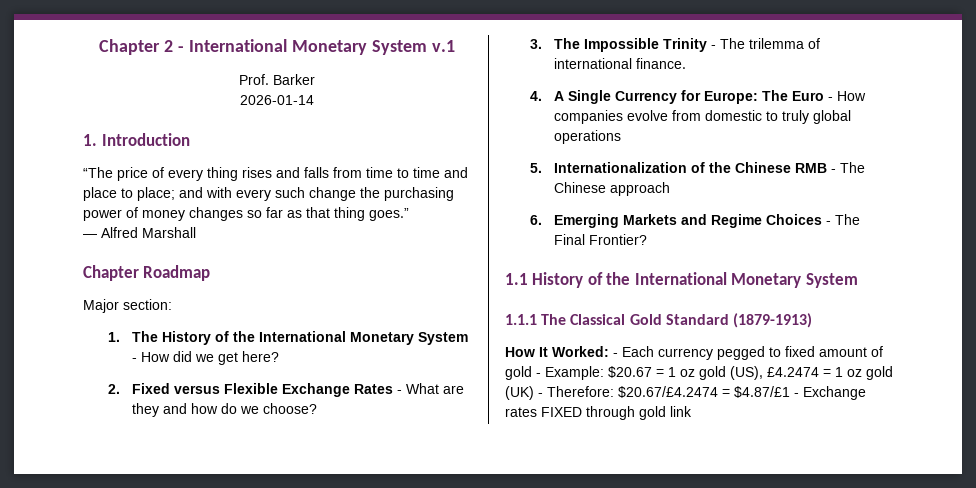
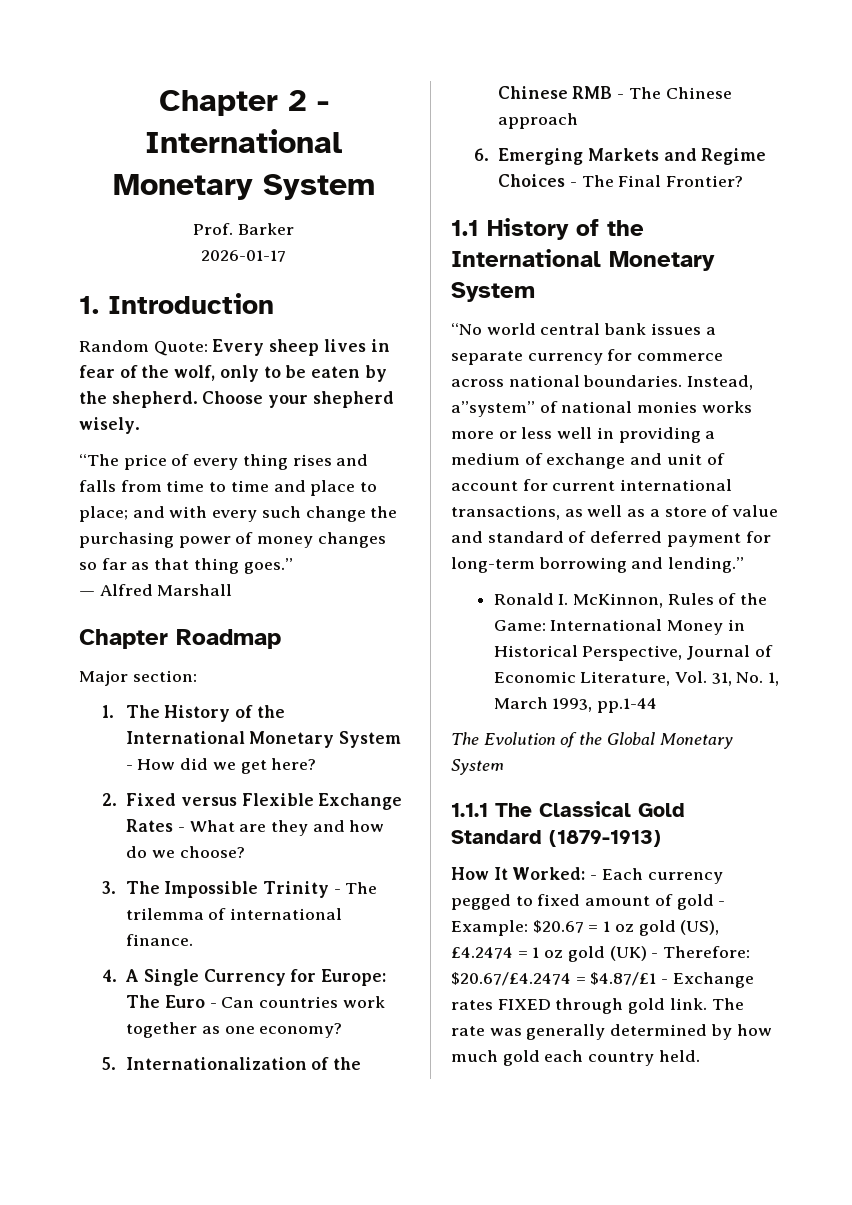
[431,40,455,52] v.1 -> (375, 187) none
[240,95,314,105] 2026-01-14 -> [201,250,286,262] 2026-01-17
(190, 139) none -> [79,339,390,356] [79,365,387,382] [79,391,394,408] [79,417,140,434] // Random Quote: Every sheep lives in fear of the wolf, only to be eaten by the shepherd. Choose your shepherd wisely.
[837,91,867,101] [554,110,852,124] [554,130,622,144] How companies evolve from domestic to truly global operations -> [221,996,385,1008] [126,1022,343,1038] Can countries work together as one economy?
(858, 280) none -> [451,323,716,335] [451,349,724,365] [451,375,754,390] [451,401,752,417] [451,427,716,443] [451,453,725,469] [451,479,733,491] [451,505,779,520] [451,531,771,547] [451,557,745,573] [493,593,768,608] [493,619,745,635] [493,645,773,661] [493,671,780,686] [493,697,657,713] [451,732,733,749] [451,759,504,775] // “No world central bank issues a separate currency for commerce across national boundaries. Instead, a”system” of national monies works more or less well in providing a medium of exchange and unit of account for current international transactions, as well as a store of value and standard of deferred payment for long-term borrowing and lending.” // Ronald I. McKinnon, Rules of the Game: International Money in Historical Perspective, Journal of Economic Literature, Vol. 31, No. 1, March 1993, pp.1-44 // The Evolution of the Global Monetary System
[670,406,692,417] link -> [669,998,744,1010] [451,1024,772,1040] [451,1050,700,1066] link. The rate was generally determined by how much gold each country held.

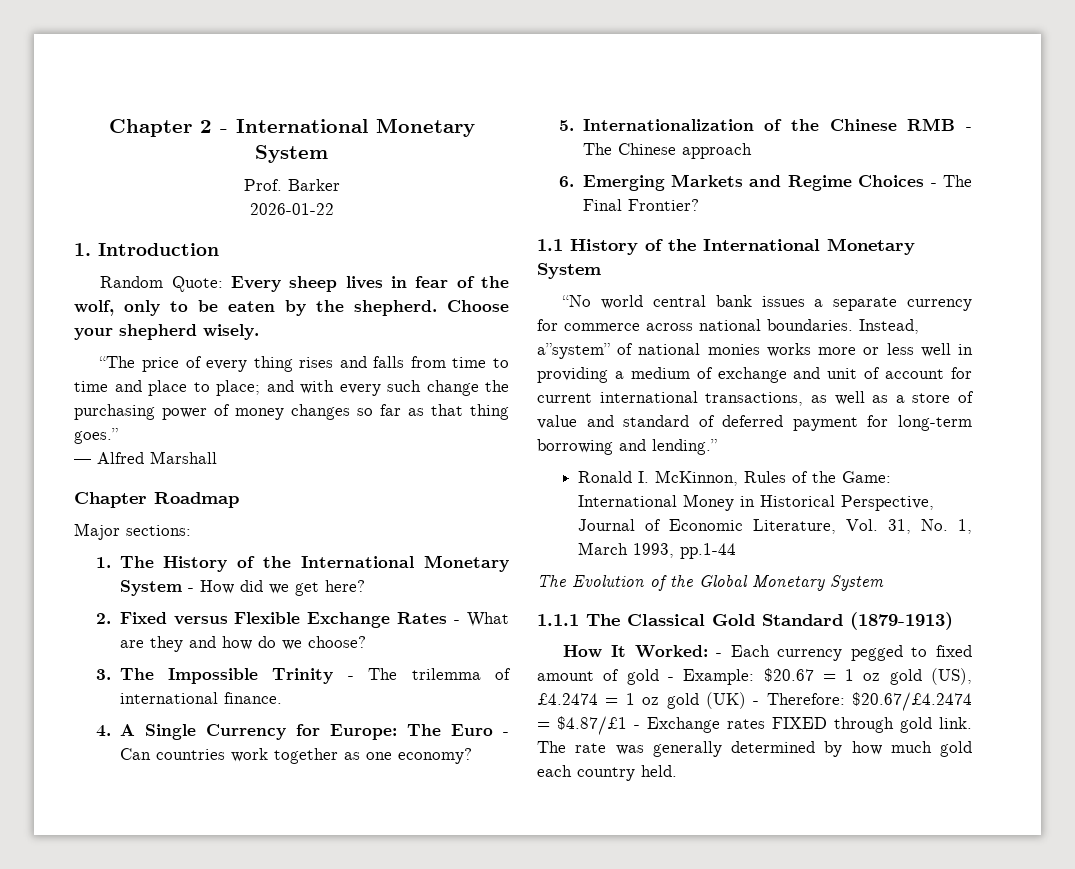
[201,250,286,262] 2026-01-17 -> [249,203,334,215] 2026-01-22
[132,670,197,682] section: -> [126,525,191,536] sections:

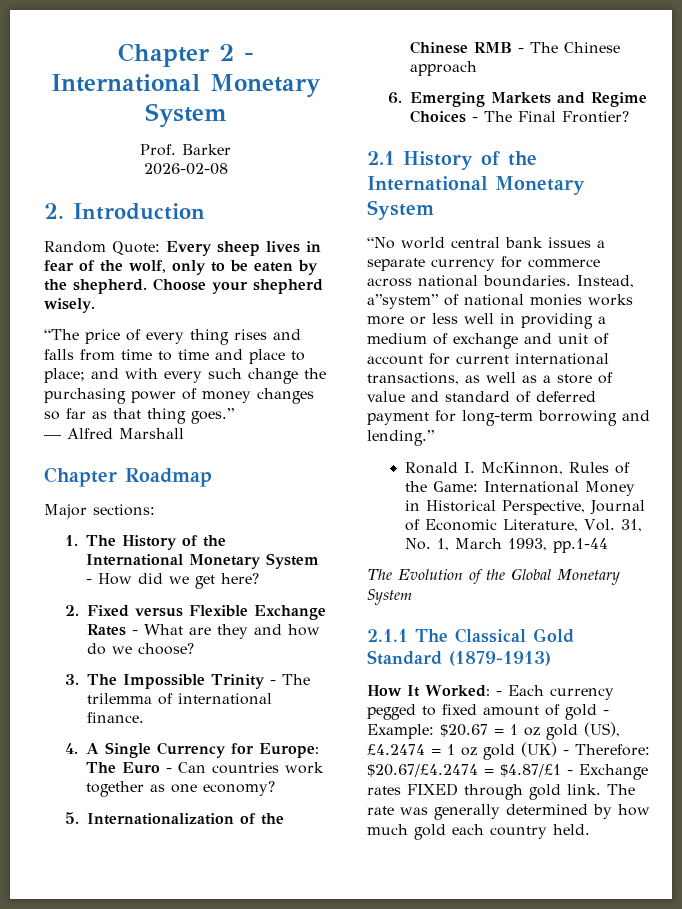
[249,203,334,215] [74,243,91,256] 2026-01-22 // 1. -> [143,163,228,175] [44,203,64,219] 2026-02-08 // 2.
[537,239,563,251] 1.1 -> [367,151,395,165] 2.1
[537,614,579,626] 1.1.1 -> [367,629,408,642] 2.1.1

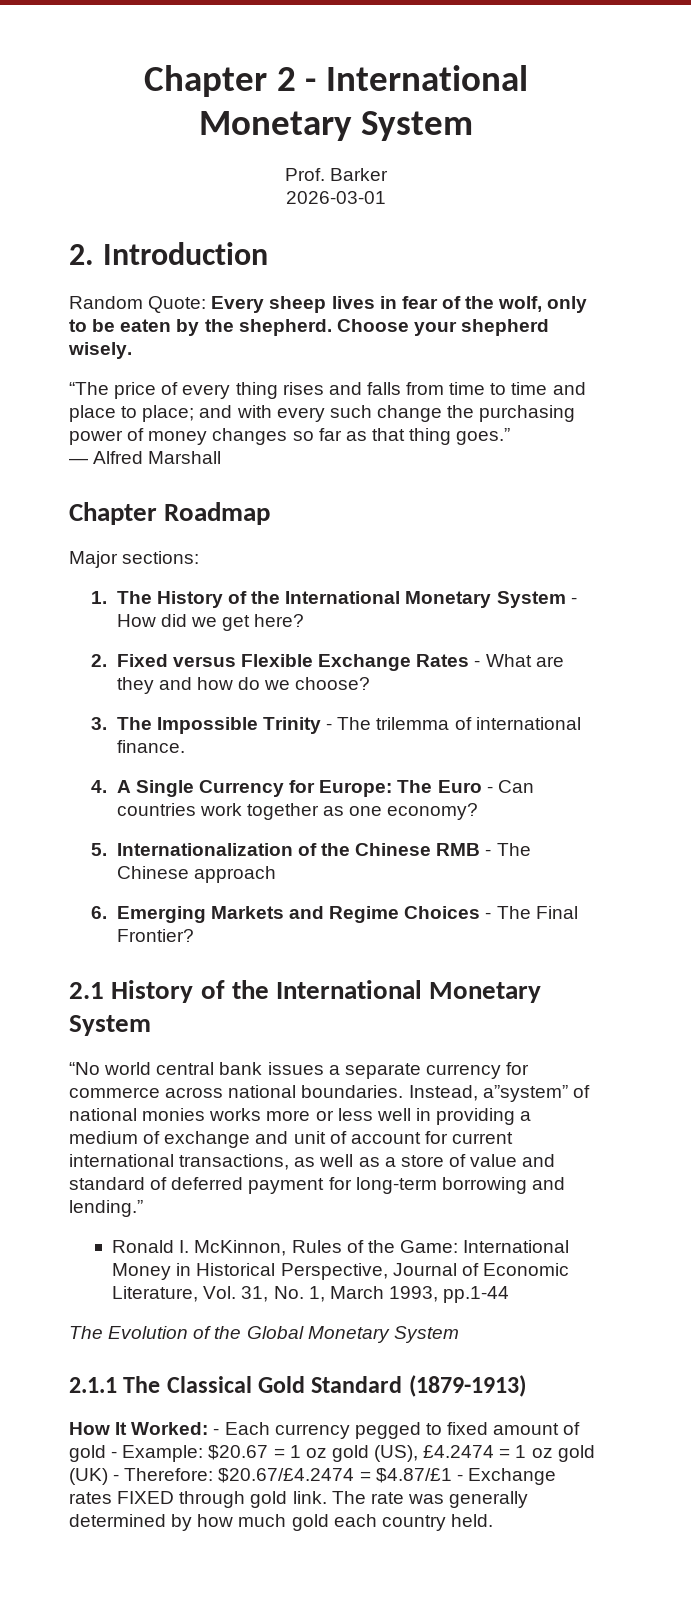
[143,163,228,175] 2026-02-08 -> [286,191,386,204] 2026-03-01

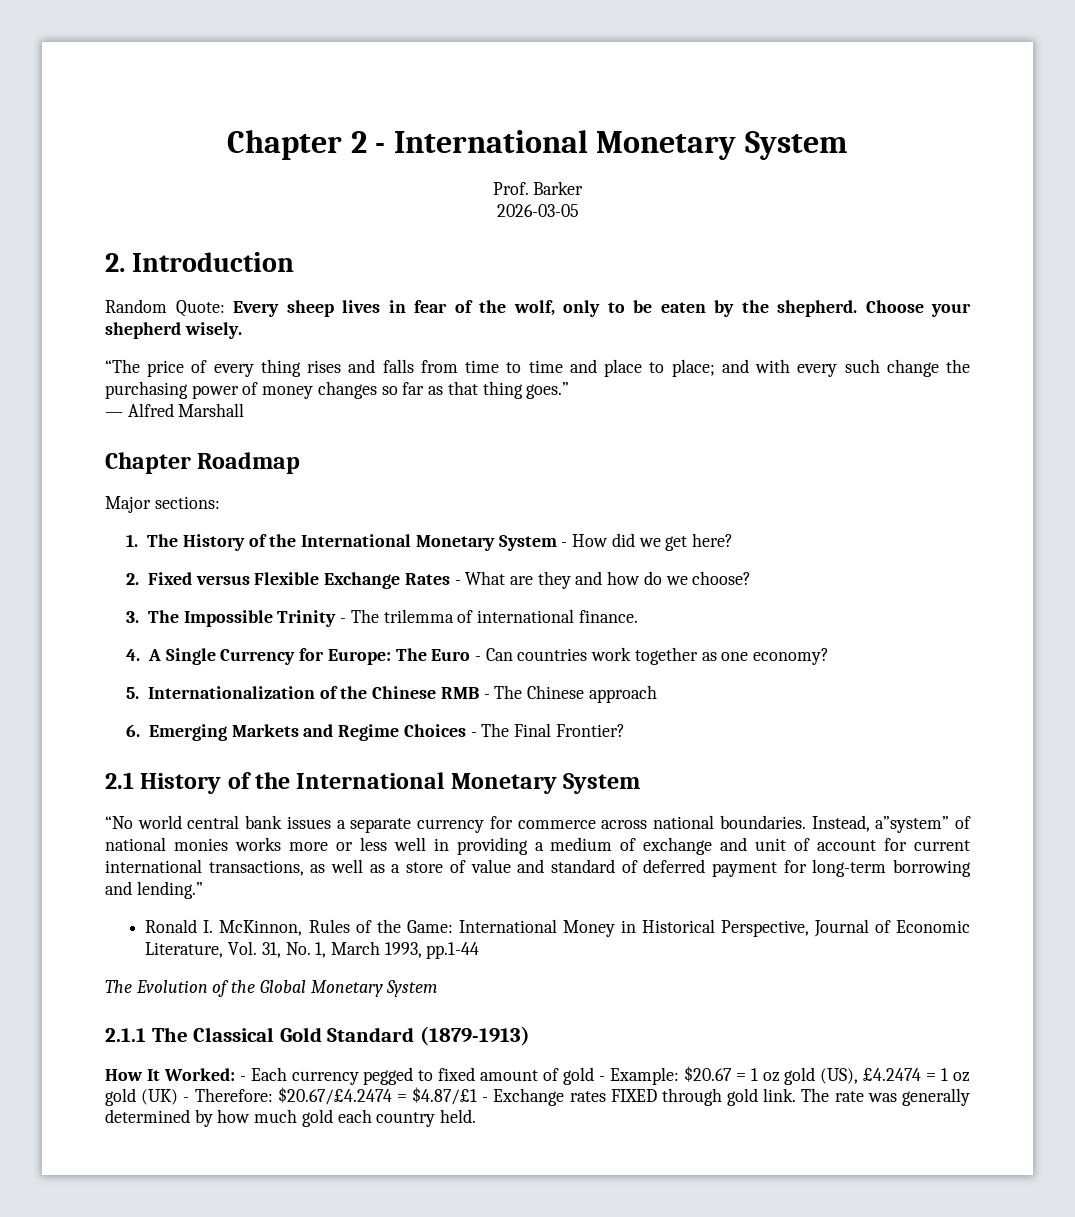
[286,191,386,204] 2026-03-01 -> [496,204,579,217] 2026-03-05

